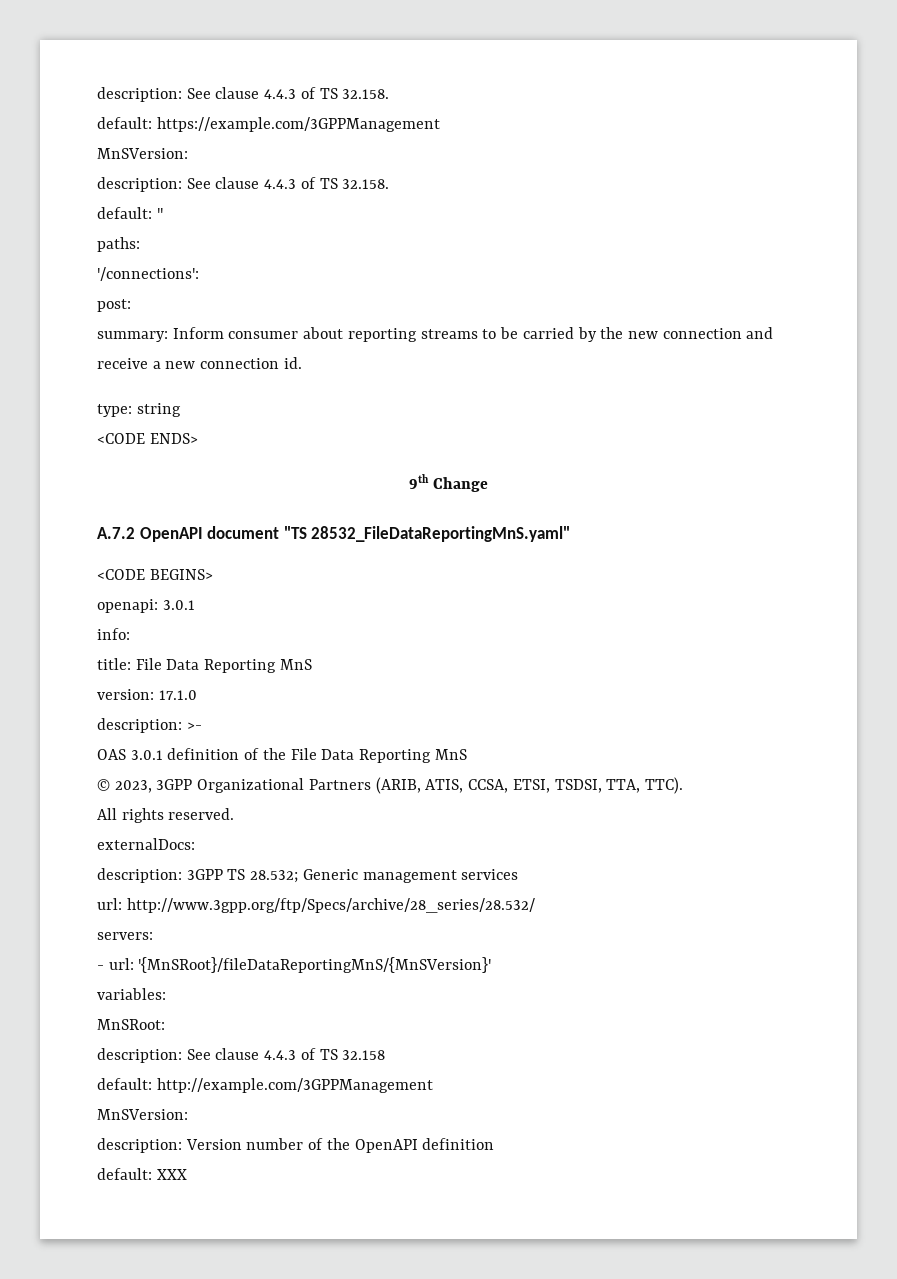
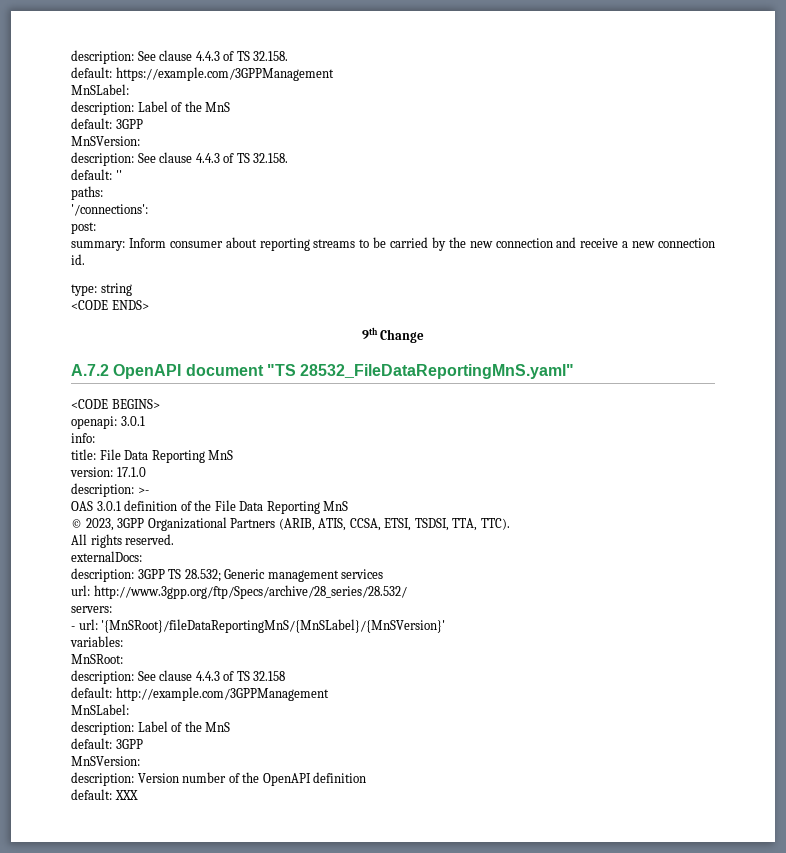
(440, 124) none -> [71,84,129,95] [71,101,231,115] [71,118,143,129] // MnSLabel: // description: Label of the MnS // default: 3GPP
[138,957,492,973] '{MnSRoot}/fileDataReportingMnS/{MnSVersion}' -> [101,619,446,633] '{MnSRoot}/fileDataReportingMnS/{MnSLabel}/{MnSVersion}'
(433, 1085) none -> [71,704,129,715] [71,721,231,735] [71,738,143,749] // MnSLabel: // description: Label of the MnS // default: 3GPP

